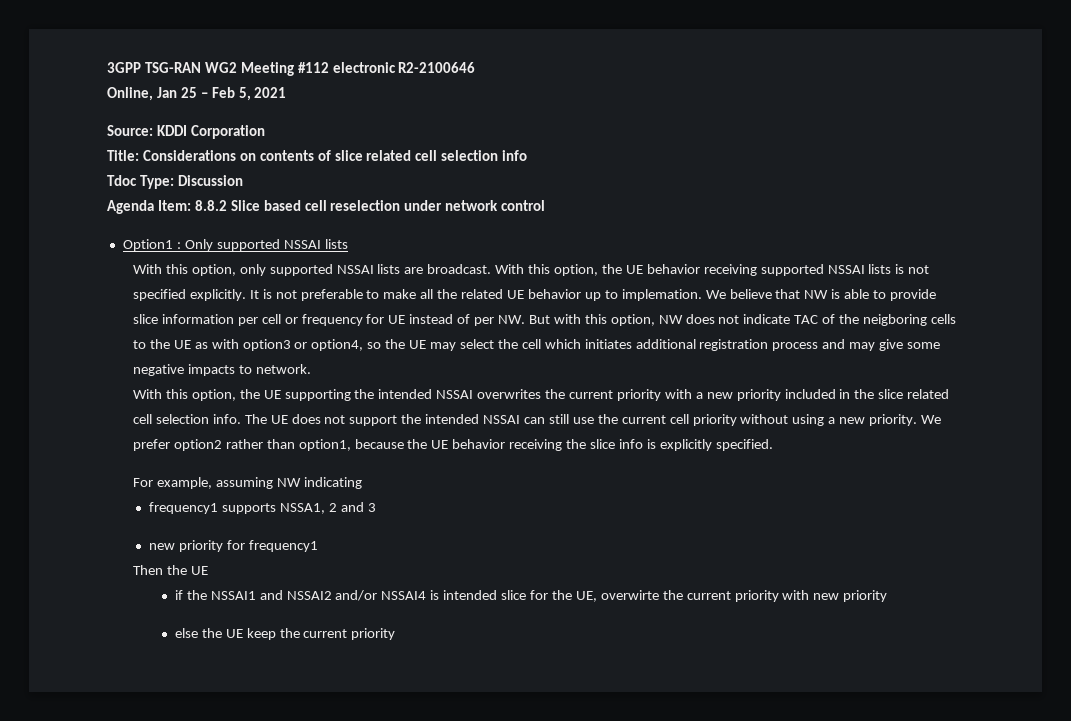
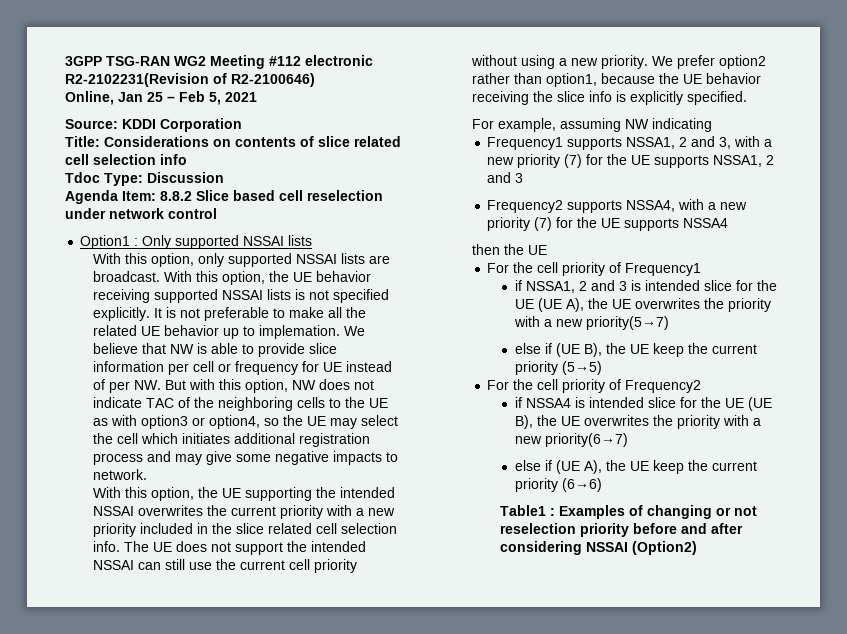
[398,62,476,73] R2-2100646 -> [65,73,315,87] R2-2102231(Revision of R2-2100646)
[863,314,928,326] neigboring -> [217,397,293,411] neighboring
[148,502,218,514] frequency1 -> [487,136,773,150] [487,154,651,168] Frequency1 supports NSSA1, 2 and 3, with a new priority (7) for the UE
[148,540,318,552] [132,565,208,575] [174,590,888,602] [174,628,396,640] new priority for frequency1 // Then the UE // if the NSSAI1 and NSSAI2 and/or NSSAI4 is intended slice for the UE, overwirte the current priority with new priority // else the UE keep the current priority -> [487,199,748,213] [487,217,729,231] [471,244,547,255] [487,262,702,276] [514,280,777,293] [514,298,771,312] [513,316,669,330] [514,343,757,357] [514,361,602,375] [487,379,702,393] [514,397,772,411] [514,415,761,429] [514,433,628,447] [514,460,757,474] [514,478,602,492] [499,505,757,519] [499,523,743,537] [499,541,697,555] Frequency2 supports NSSA4, with a new priority (7) for the UE supports NSSA4 // then the UE // For the cell priority of Frequency1 // if NSSA1, 2 and 3 is intended slice for the UE (UE A), the UE overwrites the priority with a new priority(5→7) // else if (UE B), the UE keep the current priority (5→5) // For the cell priority of Frequency2 // if NSSA4 is intended slice for the UE (UE B), the UE overwrites the priority with a new priority(6→7) // else if (UE A), the UE keep the current priority (6→6) // Table1 : Examples of changing or not reselection priority before and after considering NSSAI (Option2)

